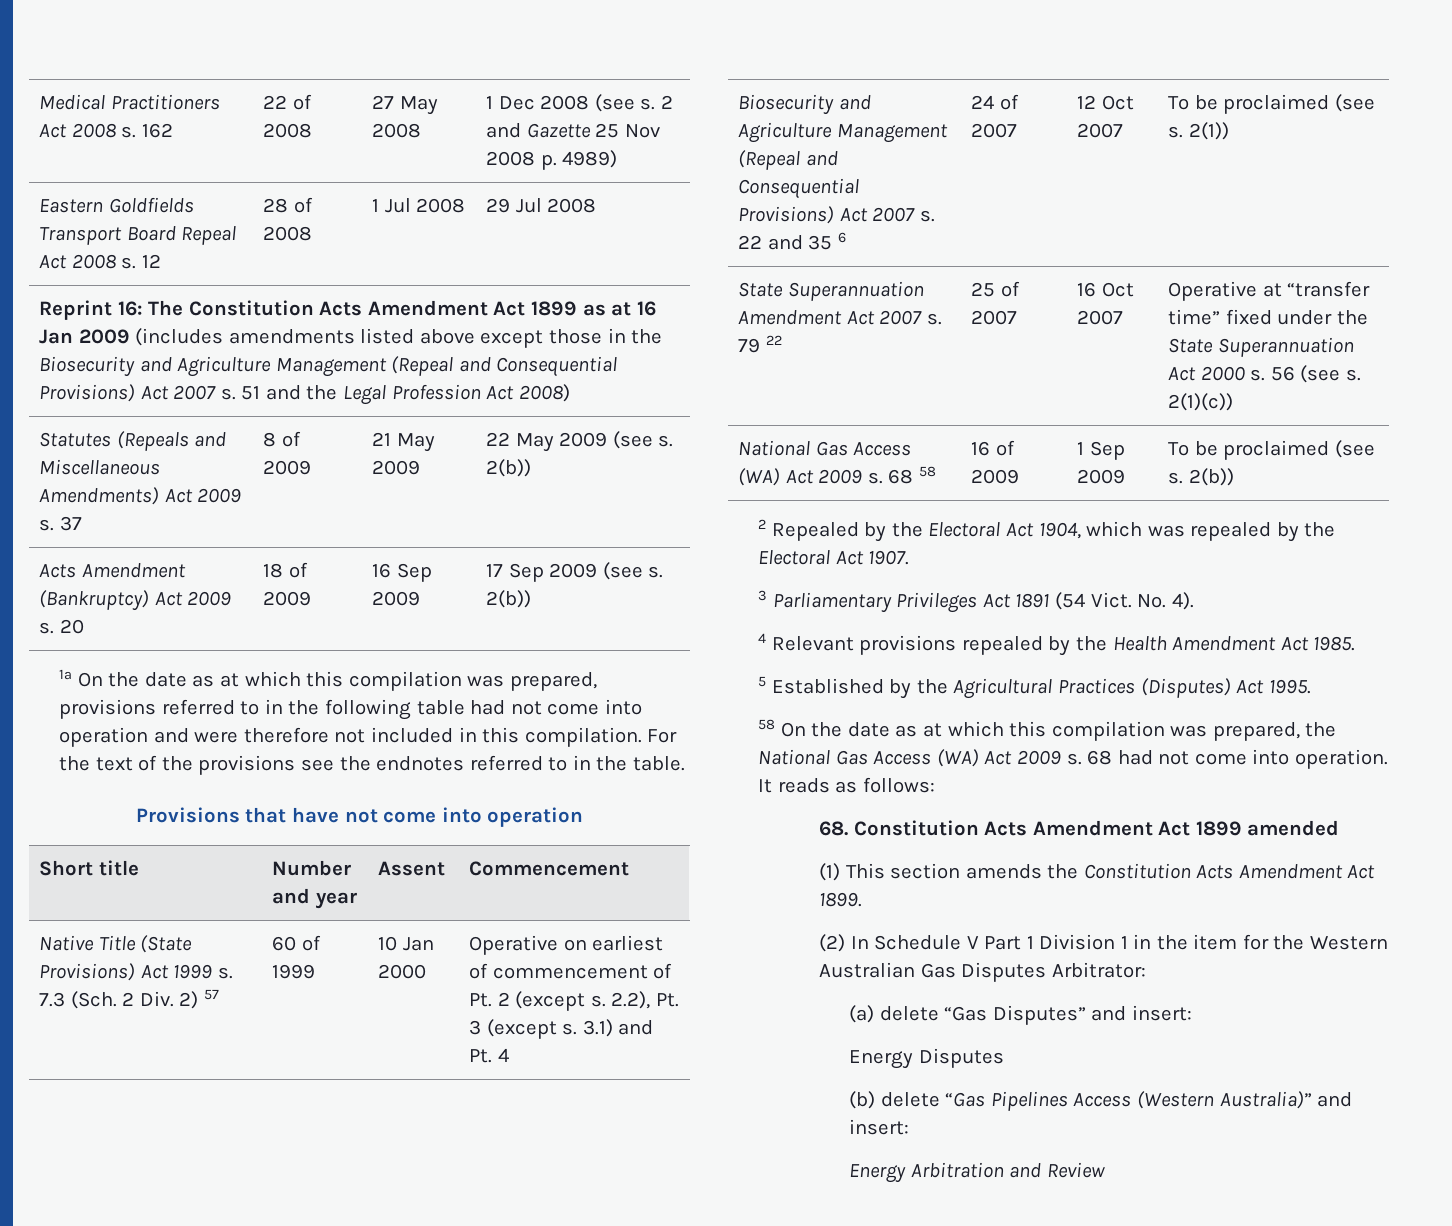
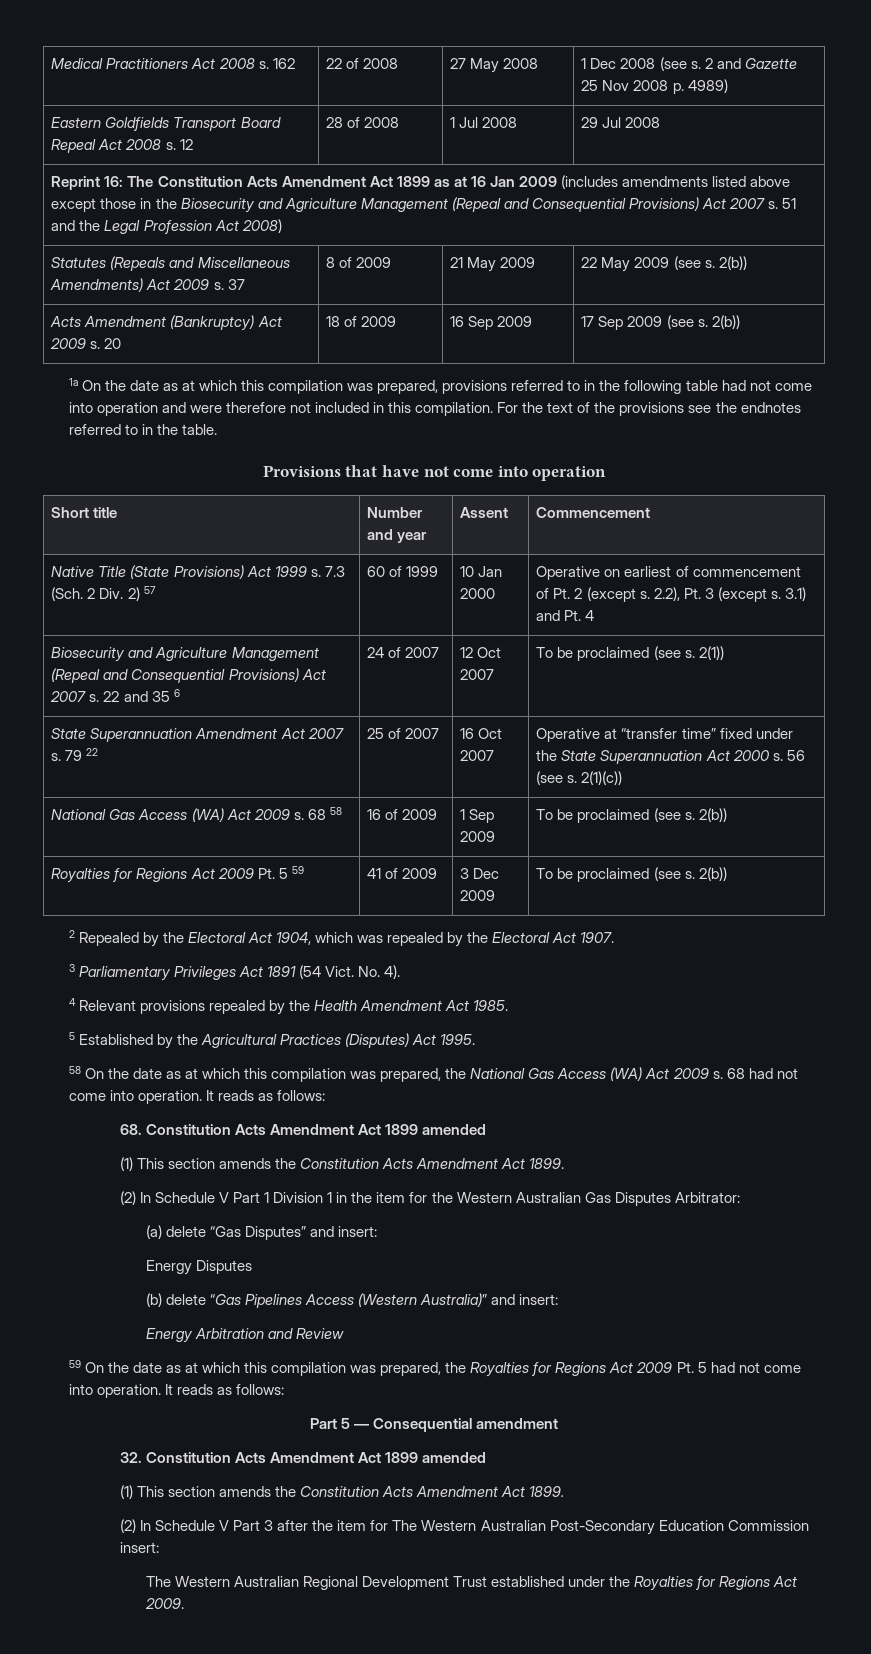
(1234, 477) none -> [51,866,304,883] [367,868,438,879] [460,868,500,879] [460,890,496,901] [536,867,727,882] // Royalties for Regions Act 2009 Pt. 5 59 | 41 of 2009 | 3 Dec 2009 | To be proclaimed (see s. 2(b))
(1105, 1170) none -> [68,1360,801,1377] [68,1384,284,1398] [309,1418,559,1432] [119,1452,487,1463] [119,1485,565,1499] [119,1519,809,1535] [119,1542,159,1553] [145,1576,798,1591] [144,1598,184,1609] // 59 On the date as at which this compilation was prepared, the Royalties for Regions Act 2009 Pt. 5 had not come into operation. It reads as follows: // Part 5 — Consequential amendment // 32. Constitution Acts Amendment Act 1899 amended // (1) This section amends the Constitution Acts Amendment Act 1899. // (2) In Schedule V Part 3 after the item for The Western Australian Post-Secondary Education Commission insert: // The Western Australian Regional Development Trust established under the Royalties for Regions Act 2009.

